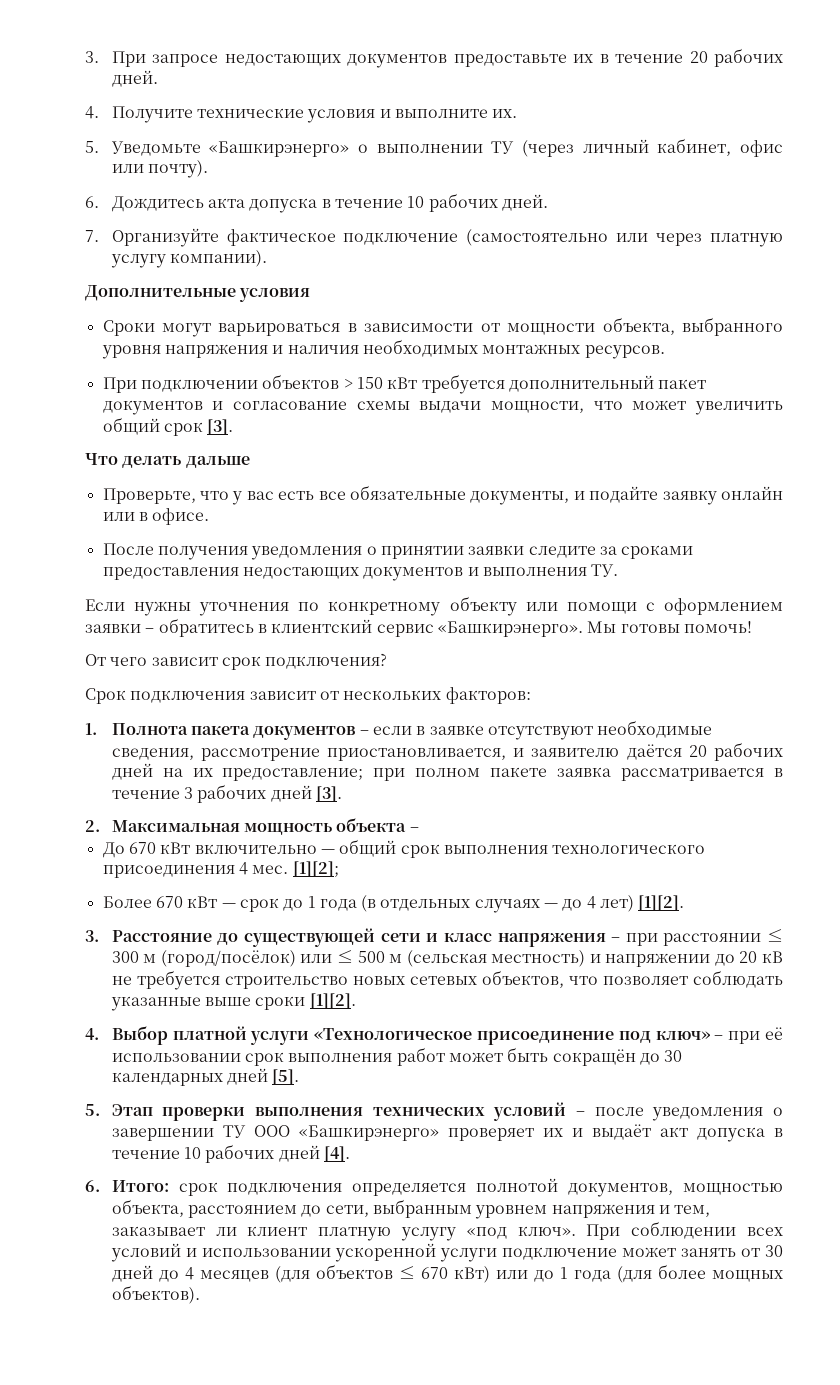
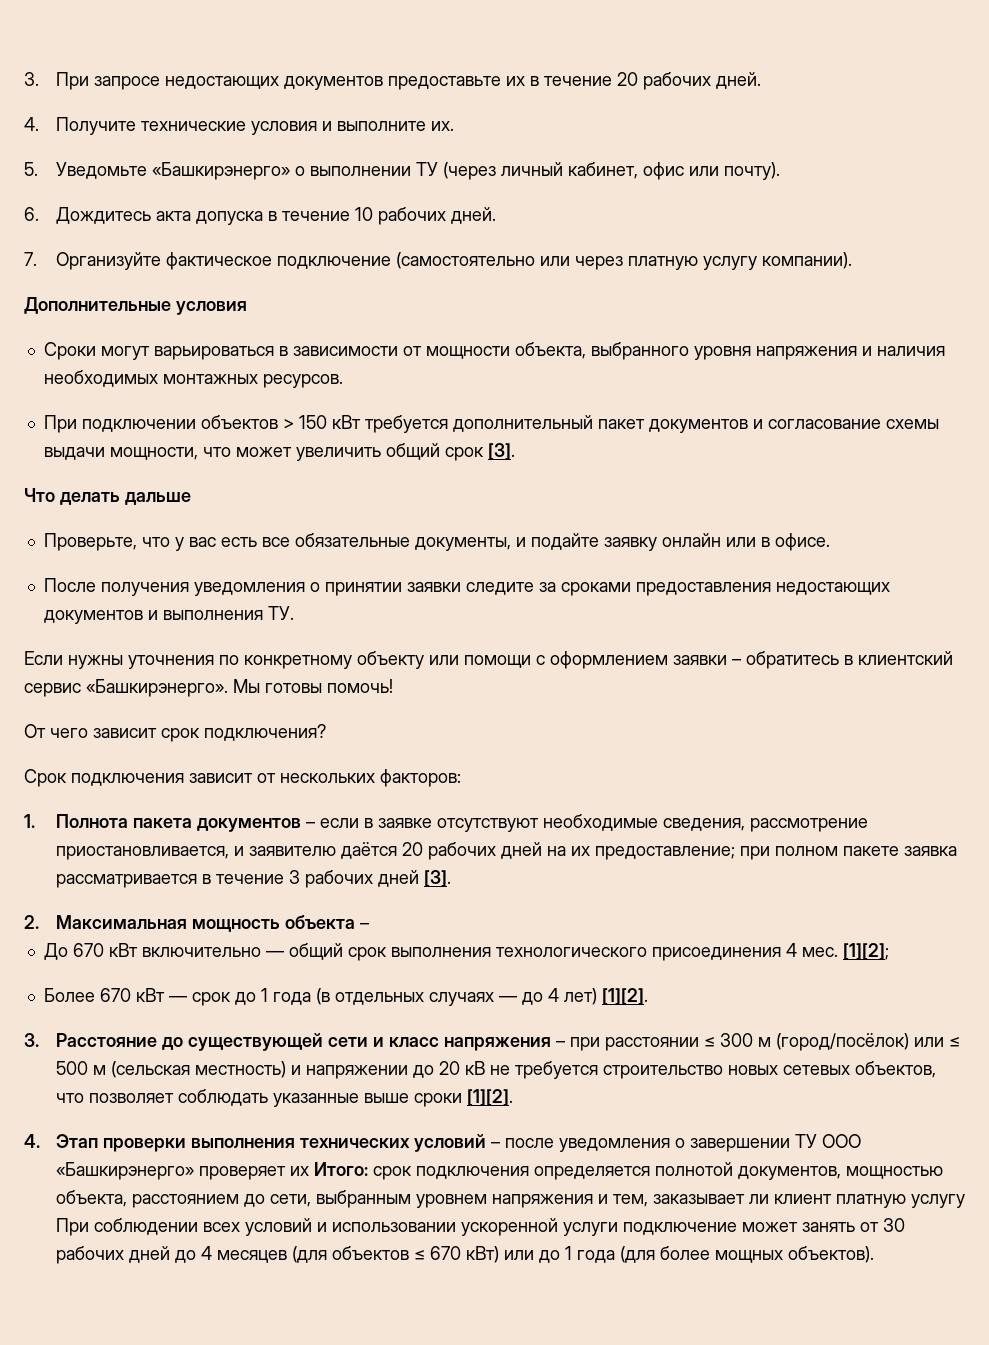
[111,1026,784,1045] [111,1047,683,1066] [111,1068,300,1086] [85,1104,100,1116] Выбор платной услуги «Технологическое присоединение под ключ» – при её использовании срок выполнения работ может быть сокращён до 30 календарных дней [5]. // 5. -> (40, 1141) none
[571,1124,784,1142] [111,1144,351,1163] [85,1180,100,1192] и выдаёт акт допуска в течение 10 рабочих дней [4]. // 6. -> (310, 1171) none
[466,1226,576,1239] «под ключ». -> (966, 1201) none
(783, 1251) none -> [56,1246,125,1264] рабочих

